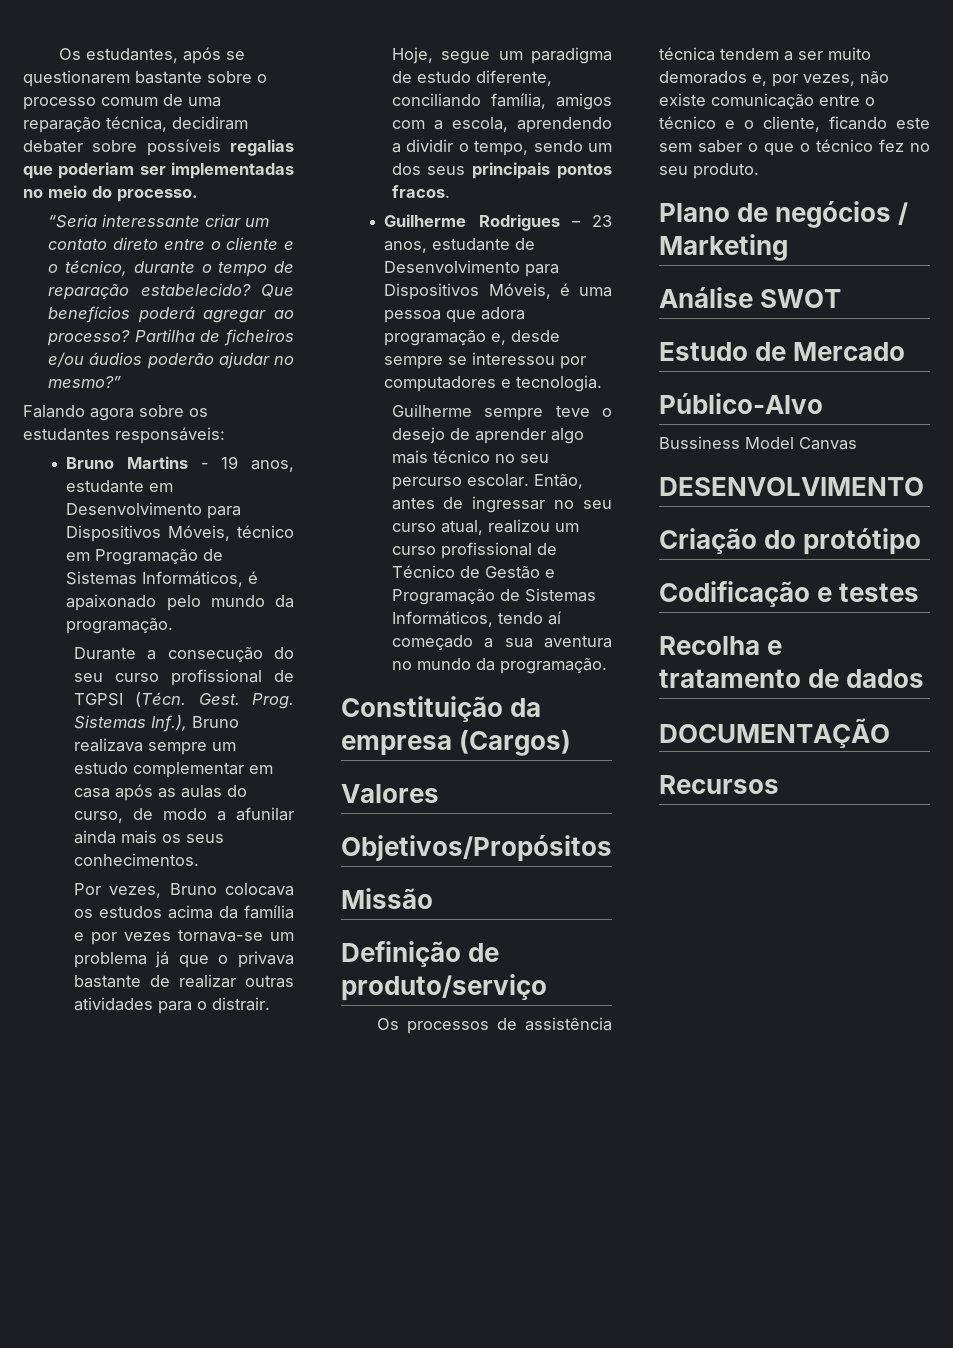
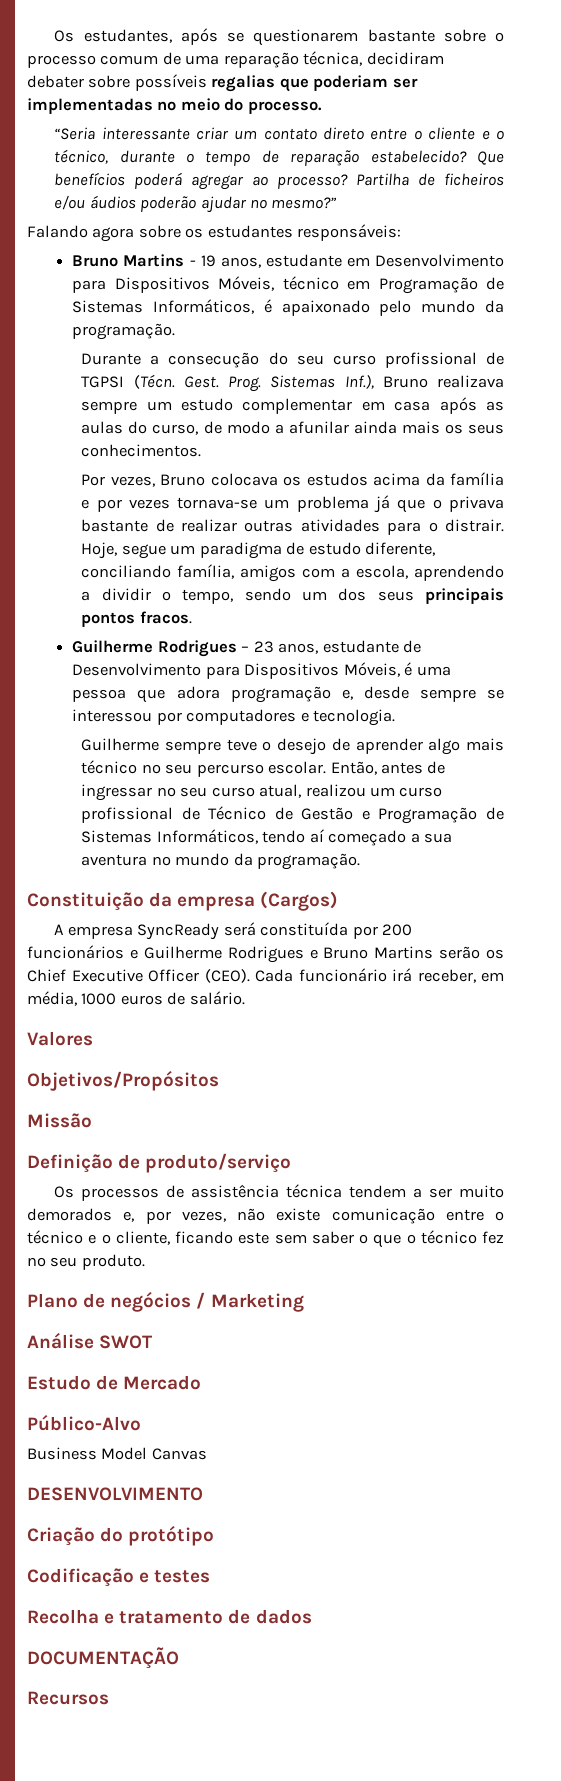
(572, 743) none -> [54,922,413,940] [27,945,504,963] [27,968,504,983] [27,991,245,1006] // A empresa SyncReady será constituída por 200 funcionários e Guilherme Rodrigues e Bruno Martins serão os Chief Executive Officer (CEO). Cada funcionário irá receber, em média, 1000 euros de salário.
[659,436,740,449] Bussiness -> [27,1447,97,1460] Business

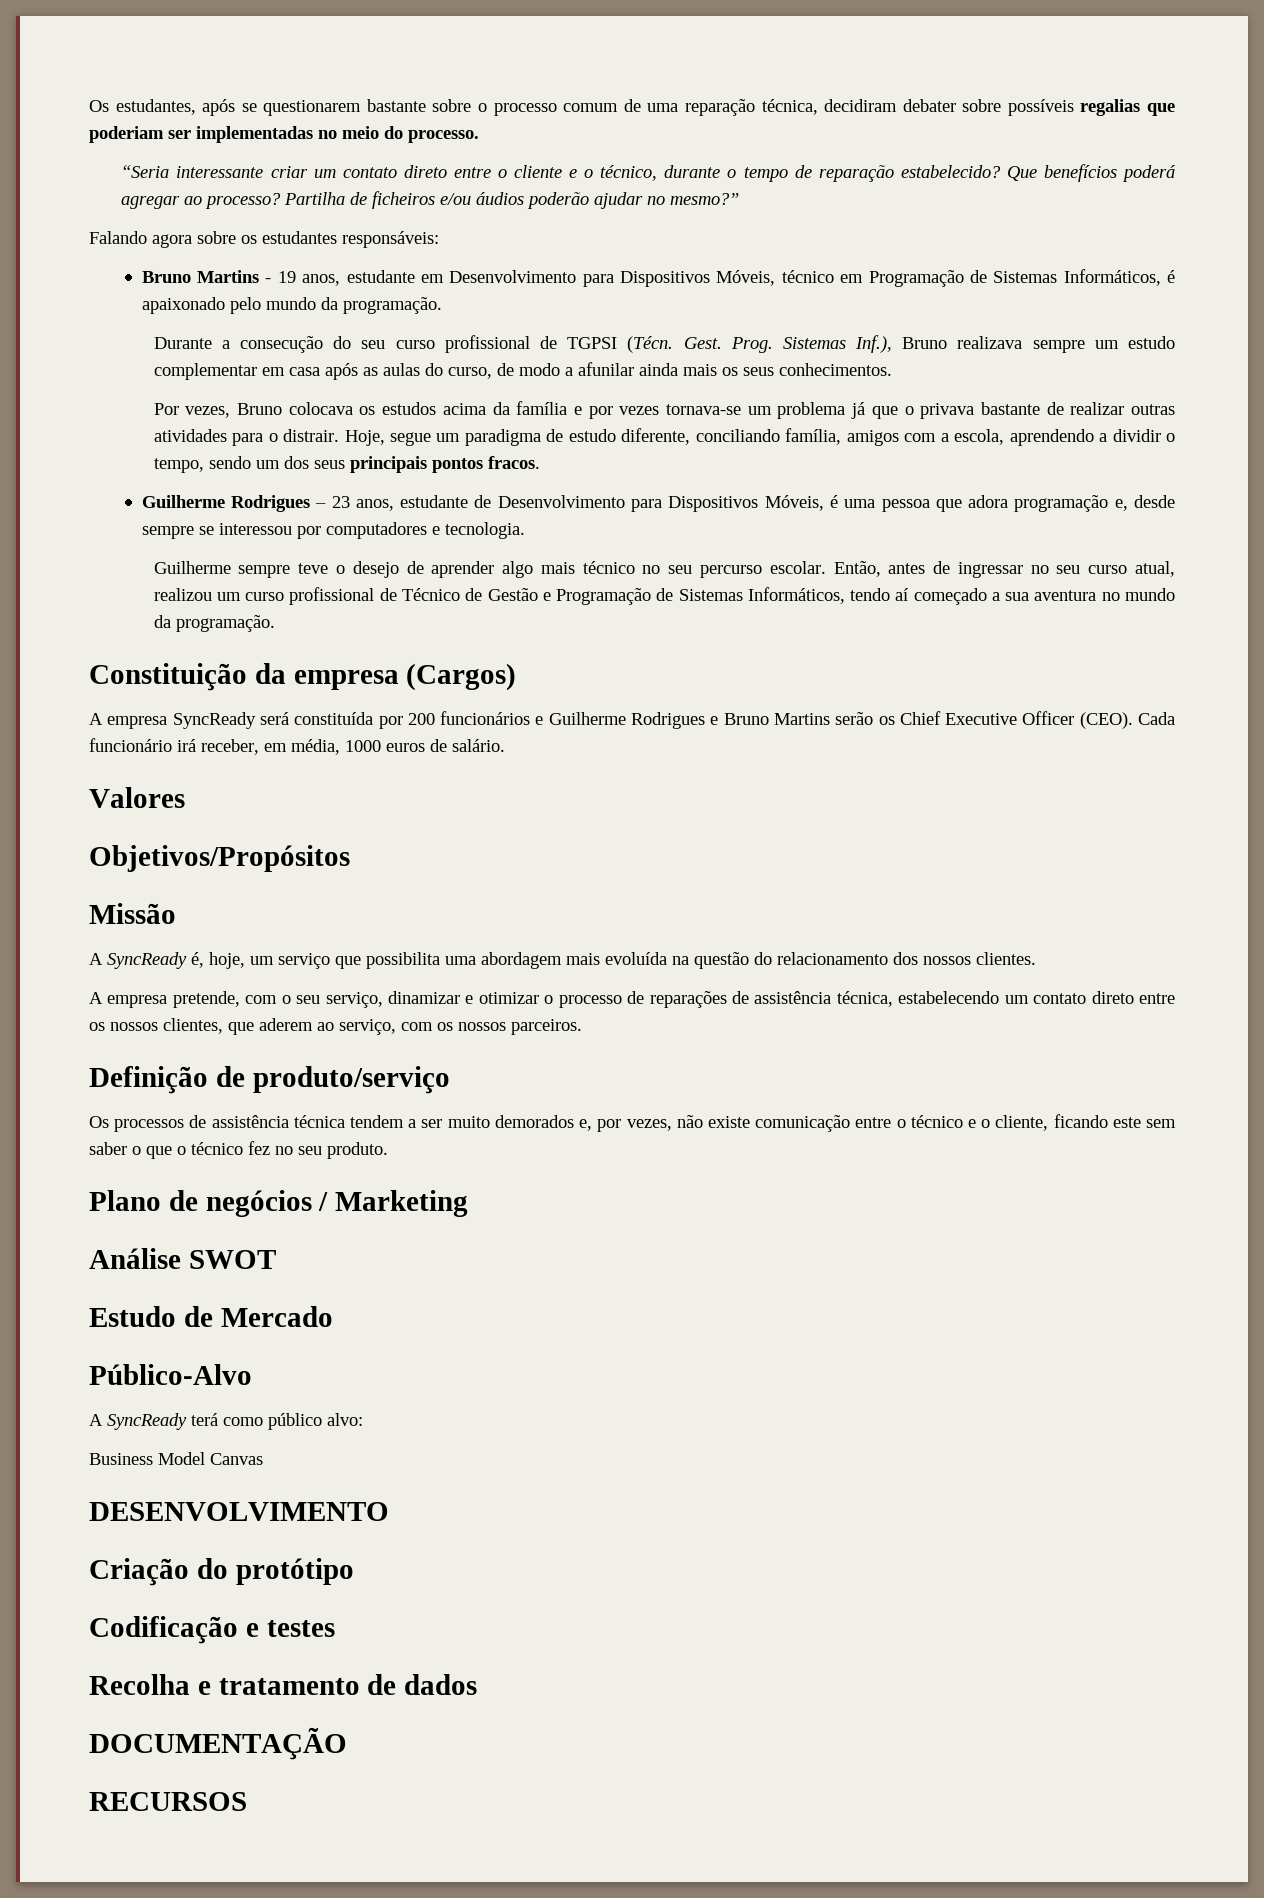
(92, 1120) none -> [89,952,1036,969] [89,991,1176,1008] [89,1018,582,1035] // A SyncReady é, hoje, um serviço que possibilita uma abordagem mais evoluída na questão do relacionamento dos nossos clientes. // A empresa pretende, com o seu serviço, dinamizar e otimizar o processo de reparações de assistência técnica, estabelecendo um contato direto entre os nossos clientes, que aderem ao serviço, com os nossos parceiros.
(141, 1423) none -> [89,1413,363,1430] // A SyncReady terá como público alvo:
[27,1691,109,1705] Recursos -> [89,1792,247,1811] RECURSOS

